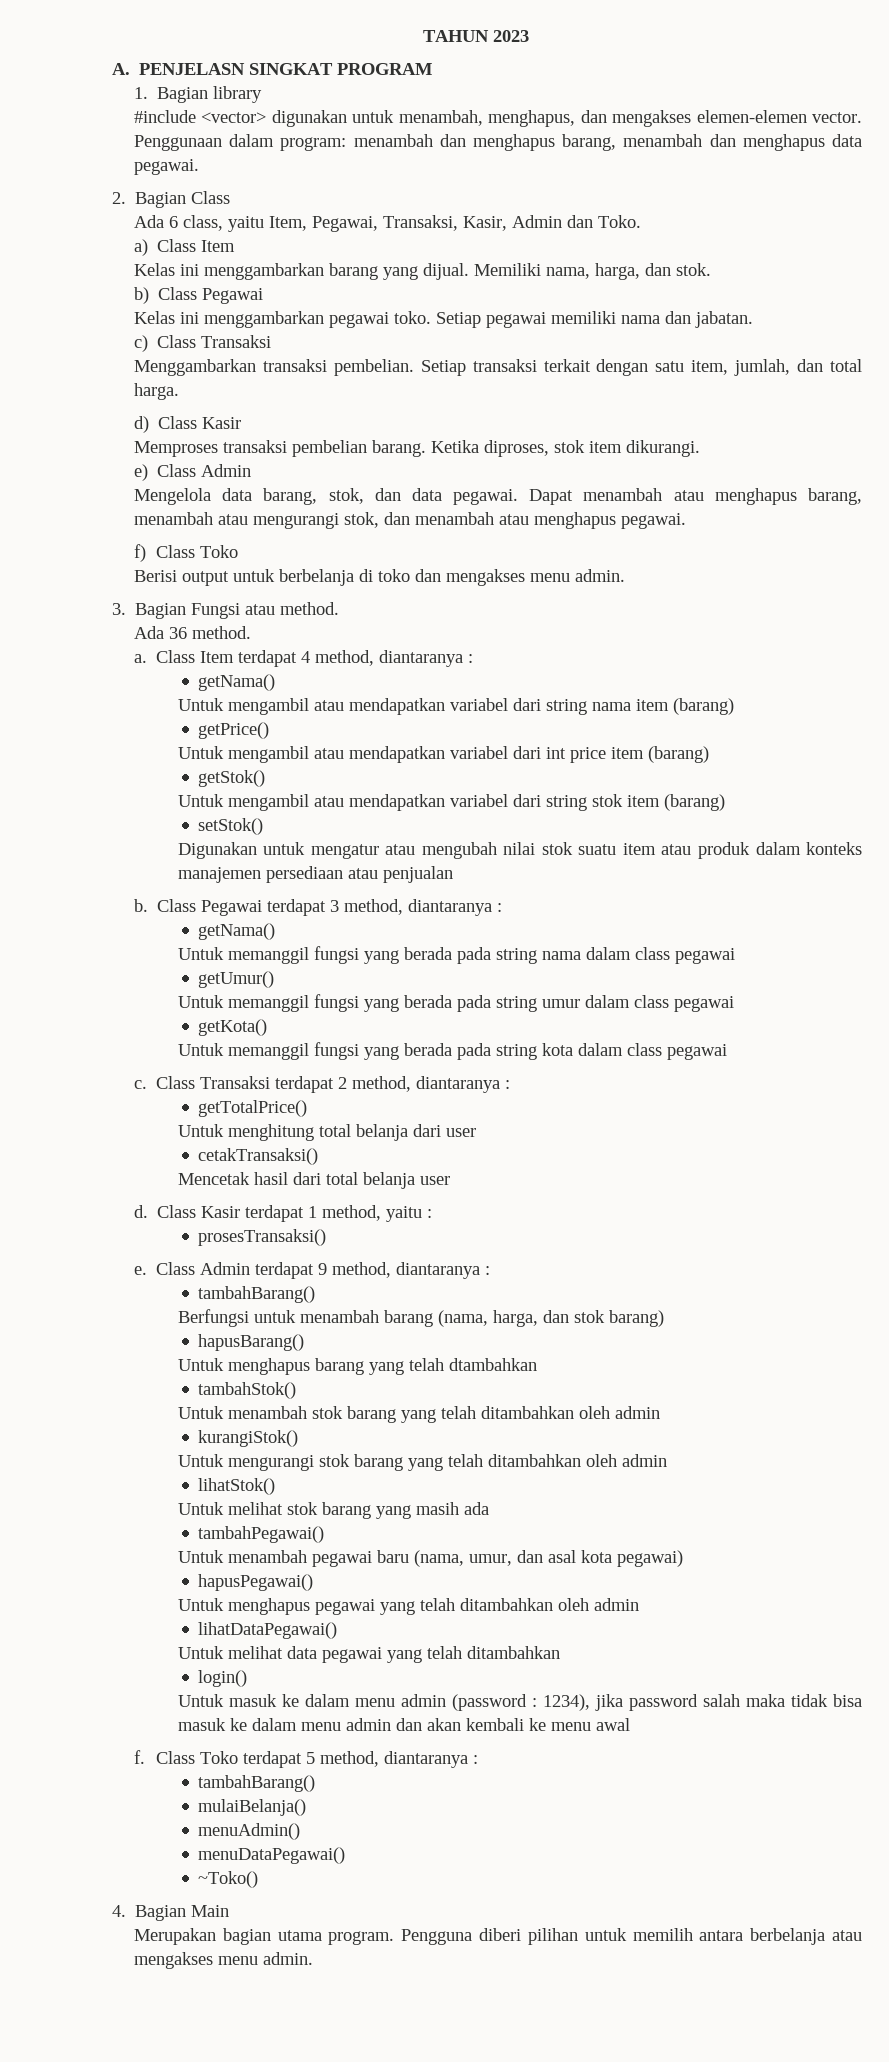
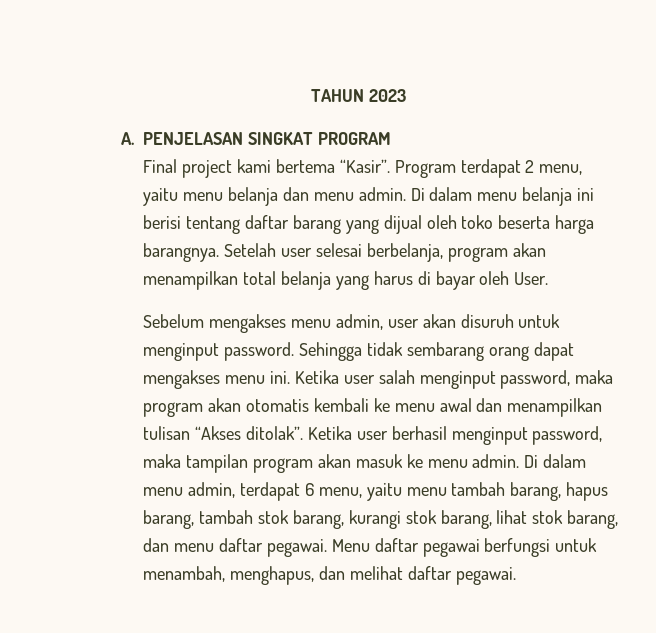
[139,63,246,75] PENJELASN -> [143,132,244,145] PENJELASAN
[133,86,263,103] [133,110,863,127] [133,134,862,151] [133,159,199,175] [111,191,231,208] [133,215,641,232] [133,239,236,256] [133,263,711,280] [133,287,264,304] [133,311,753,328] [133,335,272,352] [133,359,862,376] [133,383,179,400] [133,416,242,433] [133,440,700,457] [133,464,252,481] [133,488,863,505] [133,512,686,529] [133,544,238,562] [133,569,625,586] [111,602,340,619] [133,626,251,639] [133,650,474,667] [198,674,276,691] [177,698,734,715] [198,722,270,739] [177,746,709,763] [198,770,266,787] [177,794,725,811] [198,818,264,835] [177,842,863,859] [177,866,453,883] [133,899,503,916] [198,923,276,940] [177,946,735,964] [198,971,275,988] [177,994,734,1012] [198,1019,268,1036] [177,1042,727,1060] [133,1076,511,1093] [198,1100,308,1117] [177,1124,476,1141] [198,1148,319,1165] [177,1172,450,1189] [133,1205,433,1222] [198,1229,327,1246] [133,1262,491,1279] [198,1286,316,1303] [177,1309,664,1327] [198,1334,305,1351] [177,1358,537,1375] [198,1382,297,1399] [177,1406,660,1423] [198,1430,299,1447] [177,1454,667,1471] [198,1478,276,1495] [177,1502,489,1519] [198,1526,325,1543] [177,1550,683,1567] [198,1574,314,1591] [177,1598,639,1615] [198,1622,338,1639] [177,1646,560,1663] [198,1670,248,1687] [177,1694,862,1711] [177,1718,630,1731] [133,1750,478,1768] [198,1775,316,1792] [198,1799,307,1816] [198,1823,301,1840] [198,1847,346,1864] [198,1871,259,1888] [111,1905,230,1921] [133,1928,862,1945] [133,1952,313,1969] 1. Bagian library // #include <vector> digunakan untuk menambah, menghapus, dan mengakses elemen-elemen vector. Penggunaan dalam program: menambah dan menghapus barang, menambah dan menghapus data pegawai. // 2. Bagian Class // Ada 6 class, yaitu Item, Pegawai, Transaksi, Kasir, Admin dan Toko. // a) Class Item // Kelas ini menggambarkan barang yang dijual. Memiliki nama, harga, dan stok. // b) Class Pegawai // Kelas ini menggambarkan pegawai toko. Setiap pegawai memiliki nama dan jabatan. // c) Class Transaksi // Menggambarkan transaksi pembelian. Setiap transaksi terkait dengan satu item, jumlah, dan total harga. // d) Class Kasir // Memproses transaksi pembelian barang. Ketika diproses, stok item dikurangi. // e) Class Admin // Mengelola data barang, stok, dan data pegawai. Dapat menambah atau menghapus barang, menambah atau mengurangi stok, dan menambah atau menghapus pegawai. // f) Class Toko // Berisi output untuk berbelanja di toko dan mengakses menu admin. // 3. Bagian Fungsi atau method. // Ada 36 method. // a. Class Item terdapat 4 method, diantaranya : // getNama() // Untuk mengambil atau mendapatkan variabel dari string nama item (barang) // getPrice() // Untuk mengambil atau mendapatkan variabel dari int price item (barang) // getStok() // Untuk mengambil atau mendapatkan variabel dari string stok item (barang) // setStok() // Digunakan untuk mengatur atau mengubah nilai stok suatu item atau produk dalam konteks manajemen persediaan atau penjualan // b. Class Pegawai terdapat 3 method, diantaranya : // getNama() // Untuk memanggil fungsi yang berada pada string nama dalam class pegawai // getUmur() // Untuk memanggil fungsi yang berada pada string umur dalam class pegawai // getKota() // Untuk memanggil fungsi yang berada pada string kota dalam class pegawai // c. Class Transaksi terdapat 2 method, diantaranya : // getTotalPrice() // Untuk menghitung total belanja dari user // cetakTransaksi() // Mencetak hasil dari total belanja user // d. Class Kasir terdapat 1 method, yaitu : // prosesTransaksi() // e. Class Admin terdapat 9 method, diantaranya : // tambahBarang() // Berfungsi untuk menambah barang (nama, harga, dan stok barang) // hapusBarang() // Untuk menghapus barang yang telah dtambahkan // tambahStok() // Untuk menambah stok barang yang telah ditambahkan oleh admin // kurangiStok() // Untuk mengurangi stok barang yang telah ditambahkan oleh admin // lihatStok() // Untuk melihat stok barang yang masih ada // tambahPegawai() // Untuk menambah pegawai baru (nama, umur, dan asal kota pegawai) // hapusPegawai() // Untuk menghapus pegawai yang telah ditambahkan oleh admin // lihatDataPegawai() // Untuk melihat data pegawai yang telah ditambahkan // login() // Untuk masuk ke dalam menu admin (password : 1234), jika password salah maka tidak bisa masuk ke dalam menu admin dan akan kembali ke menu awal // f. Class Toko terdapat 5 method, diantaranya : // tambahBarang() // mulaiBelanja() // menuAdmin() // menuDataPegawai() // ~Toko() // 4. Bagian Main // Merupakan bagian utama program. Pengguna diberi pilihan untuk memilih antara berbelanja atau mengakses menu admin. -> [143,159,583,178] [143,187,594,206] [143,215,595,234] [143,243,546,262] [143,271,549,290] [143,314,561,333] [143,342,574,361] [143,370,614,389] [143,398,603,417] [143,426,603,445] [143,454,587,473] [143,482,609,501] [143,510,619,529] [143,538,598,557] [143,566,516,585] Final project kami bertema “Kasir”. Program terdapat 2 menu, yaitu menu belanja dan menu admin. Di dalam menu belanja ini berisi tentang daftar barang yang dijual oleh toko beserta harga barangnya. Setelah user selesai berbelanja, program akan menampilkan total belanja yang harus di bayar oleh User. // Sebelum mengakses menu admin, user akan disuruh untuk menginput password. Sehingga tidak sembarang orang dapat mengakses menu ini. Ketika user salah menginput password, maka program akan otomatis kembali ke menu awal dan menampilkan tulisan “Akses ditolak”. Ketika user berhasil menginput password, maka tampilan program akan masuk ke menu admin. Di dalam menu admin, terdapat 6 menu, yaitu menu tambah barang, hapus barang, tambah stok barang, kurangi stok barang, lihat stok barang, dan menu daftar pegawai. Menu daftar pegawai berfungsi untuk menambah, menghapus, dan melihat daftar pegawai.

